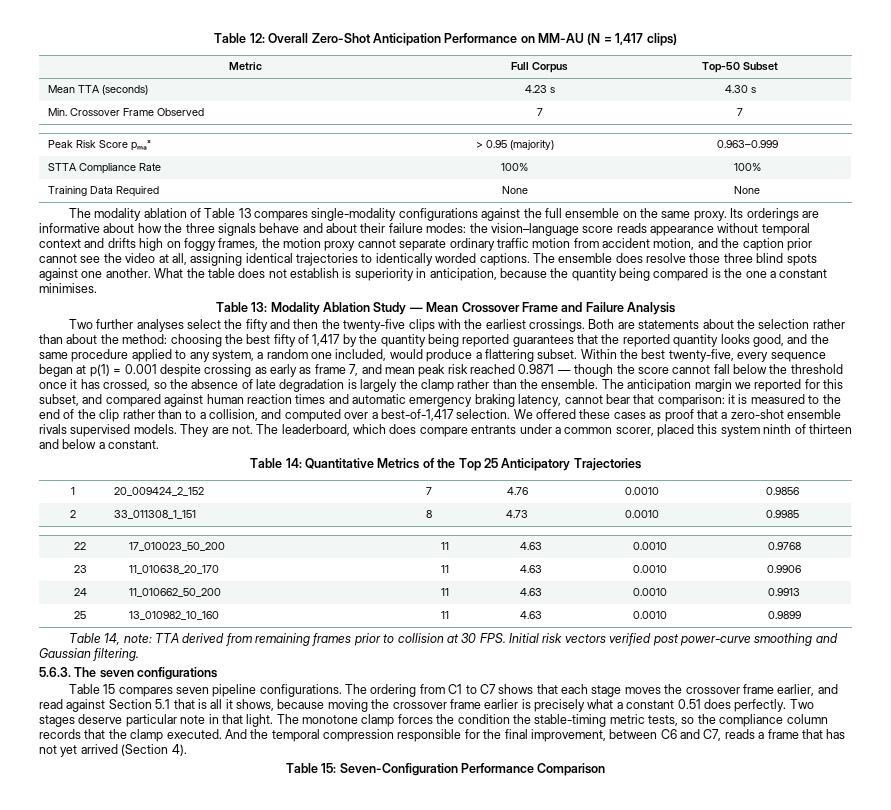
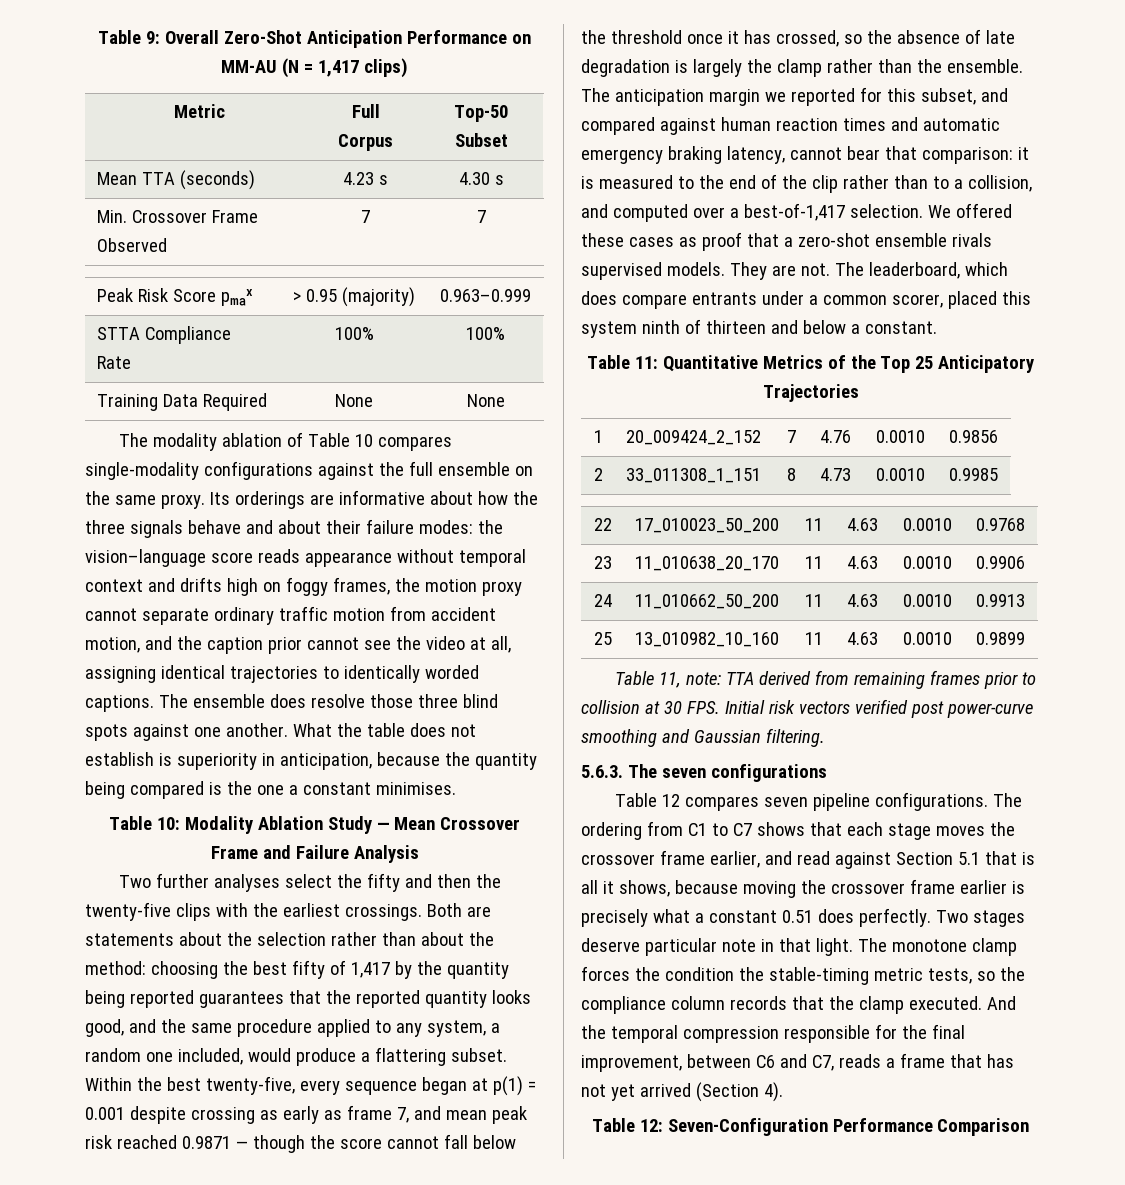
[214,33,265,43] Table 12: -> [98,30,161,44] Table 9:
[238,208,251,218] 13 -> [355,434,374,447] 10
[251,302,268,312] 13: -> [156,817,180,830] 10:
[285,458,302,468] 14: -> [634,356,658,369] 11:
[104,633,121,645] 14, -> [659,672,682,688] 11,
[103,684,116,694] 15 -> [662,794,681,807] 12
[321,763,337,773] 15: -> [639,1119,663,1132] 12:

